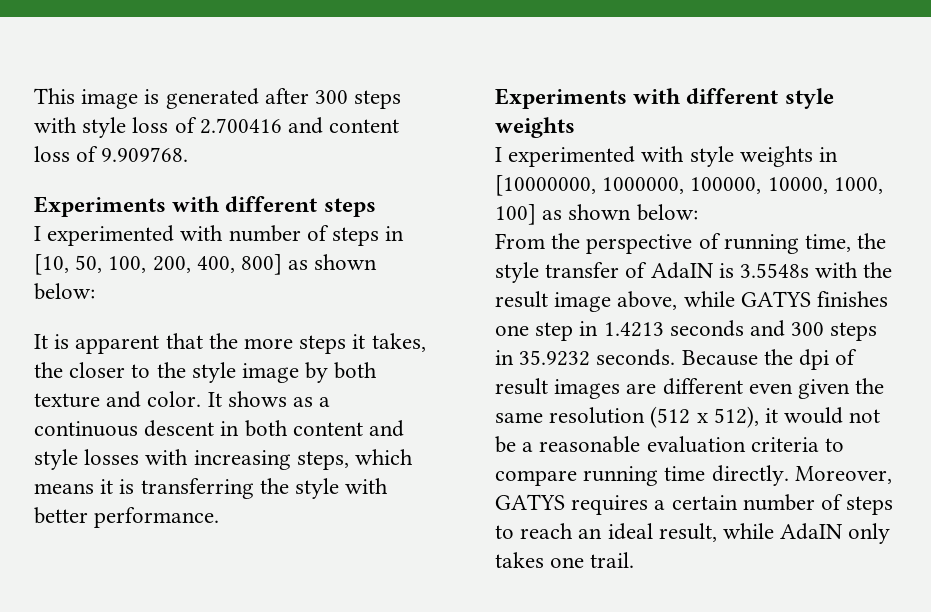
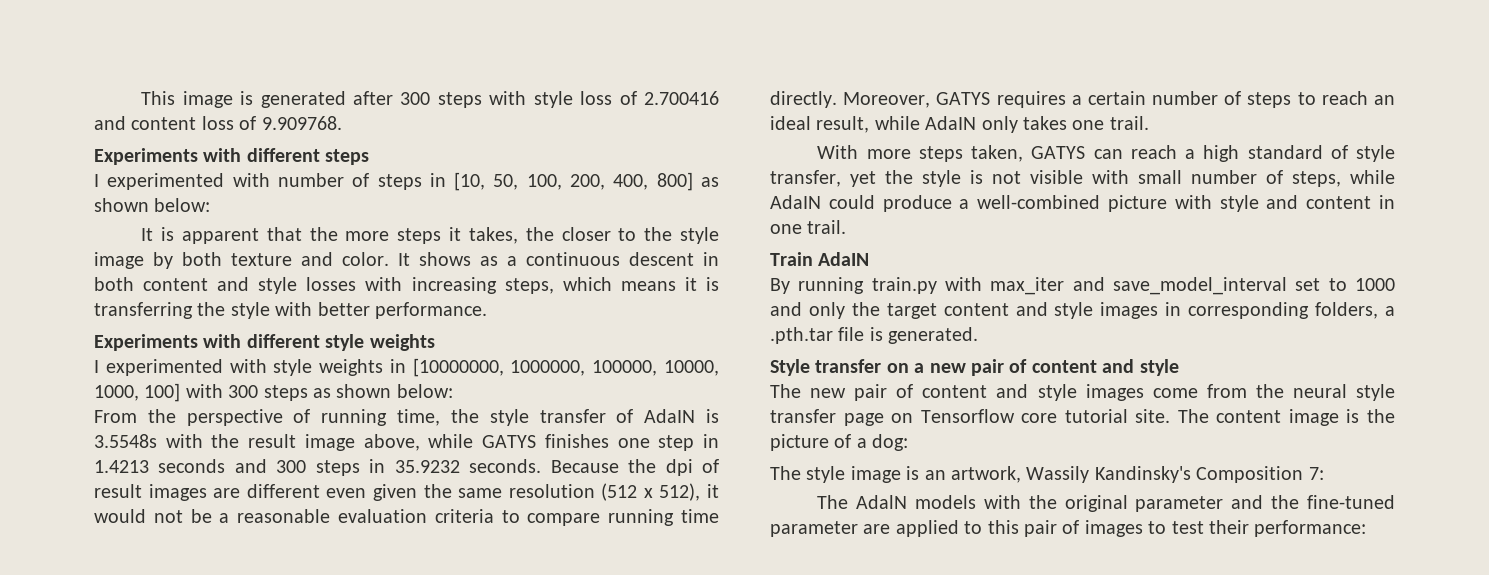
(536, 214) none -> [185,384,308,401] with 300 steps
(635, 560) none -> [817,145,1395,162] [770,170,1395,187] [770,195,1395,212] [770,220,847,234] [770,252,870,266] [770,277,1395,295] [770,302,1395,319] [770,327,979,344] [770,359,1179,376] [770,384,1395,401] [770,409,1395,426] [770,434,909,451] [770,466,1324,483] [817,495,1395,512] [770,520,1367,537] // With more steps taken, GATYS can reach a high standard of style transfer, yet the style is not visible with small number of steps, while AdaIN could produce a well-combined picture with style and content in one trail. // Train AdaIN // By running train.py with max_iter and save_model_interval set to 1000 and only the target content and style images in corresponding folders, a .pth.tar file is generated. // Style transfer on a new pair of content and style // The new pair of content and style images come from the neural style transfer page on Tensorflow core tutorial site. The content image is the picture of a dog: // The style image is an artwork, Wassily Kandinsky's Composition 7: // The AdalN models with the original parameter and the fine-tuned parameter are applied to this pair of images to test their performance:

